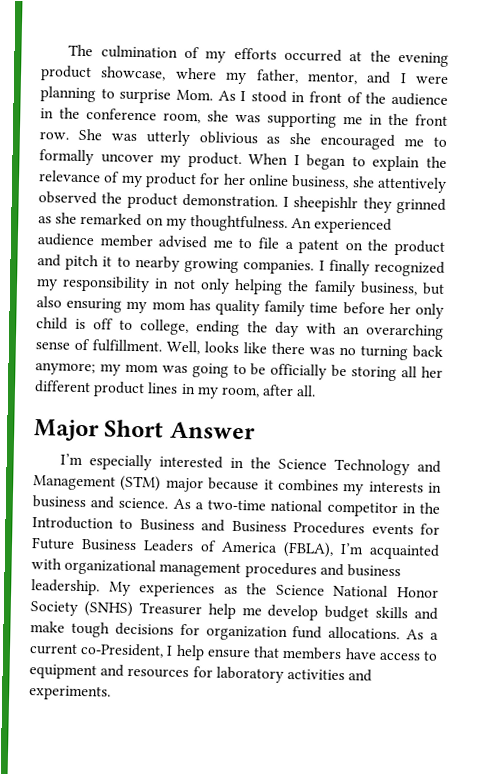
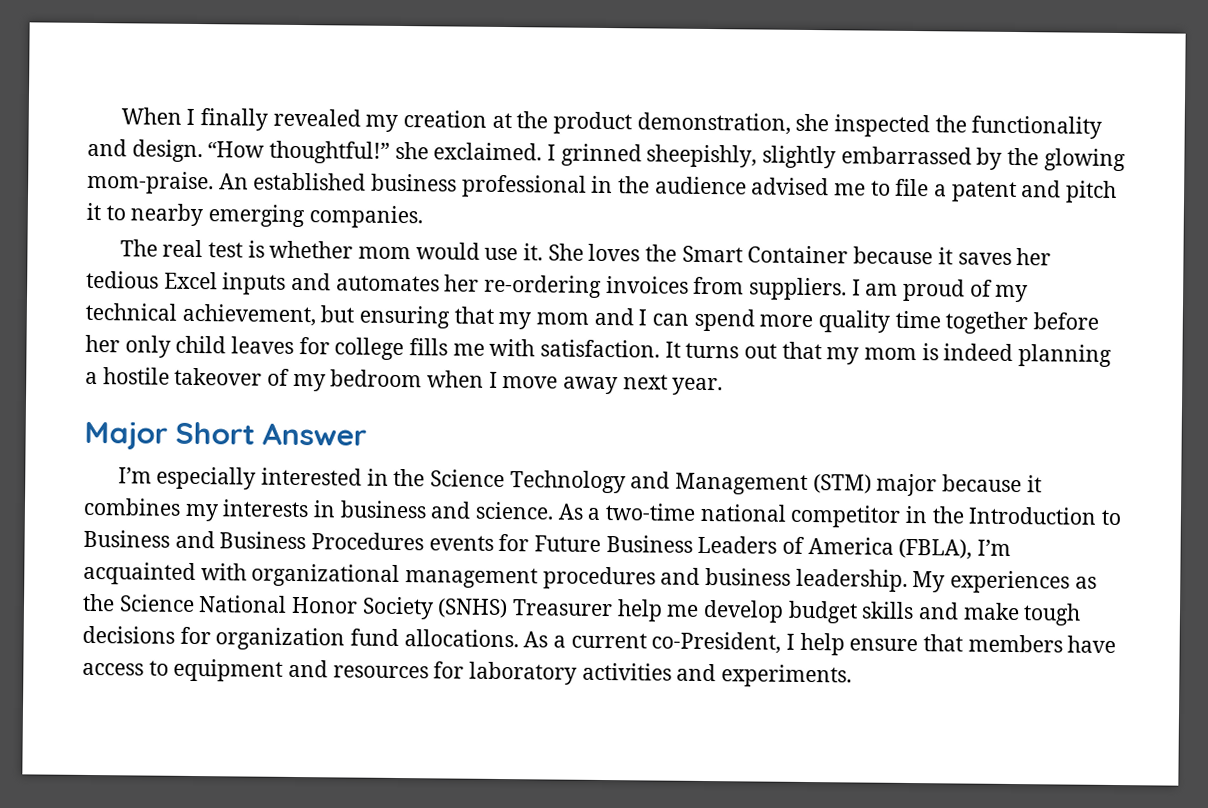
[68,44,449,67] [40,65,449,85] [40,86,448,106] [40,107,448,128] [39,128,448,150] [39,149,447,172] [39,170,447,193] [38,191,446,214] [38,212,393,234] [37,233,153,248] The culmination of my efforts occurred at the evening product showcase, where my father, mentor, and I were planning to surprise Mom. As I stood in front of the audience in the conference room, she was supporting me in the front row. She was utterly oblivious as she encouraged me to formally uncover my product. When I began to explain the relevance of my product for her online business, she attentively observed the product demonstration. I sheepishlr they grinned as she remarked on my thoughtfulness. An experienced audience member -> [120,107,1103,139] [87,138,1126,172] [87,170,747,198] When I finally revealed my creation at the product demonstration, she inspected the functionality and design. “How thoughtful!” she exclaimed. I grinned sheepishly, slightly embarrassed by the glowing mom-praise. An established business professional in the audience
[344,239,446,256] on the product -> (1017, 192) none
[184,257,240,273] growing -> [208,204,306,228] emerging
[318,259,445,277] [36,275,446,297] [36,296,444,319] [36,317,444,340] [35,338,443,361] [35,362,444,382] [34,380,317,399] I finally recognized my responsibility in not only helping the family business, but also ensuring my mom has quality family time before her only child is off to college, ending the day with an overarching sense of fulfillment. Well, looks like there was no turning back anymore; my mom was going to be officially be storing all her different product lines in my room, after all. -> [119,239,1052,266] [86,270,1029,303] [85,302,1100,335] [85,334,1113,367] [85,367,724,396] // The real test is whether mom would use it. She loves the Smart Container because it saves her tedious Excel inputs and automates her re-ordering invoices from suppliers. I am proud of my technical achievement, but ensuring that my mom and I can spend more quality time together before her only child leaves for college fills me with satisfaction. It turns out that my mom is indeed planning a hostile takeover of my bedroom when I move away next year.

